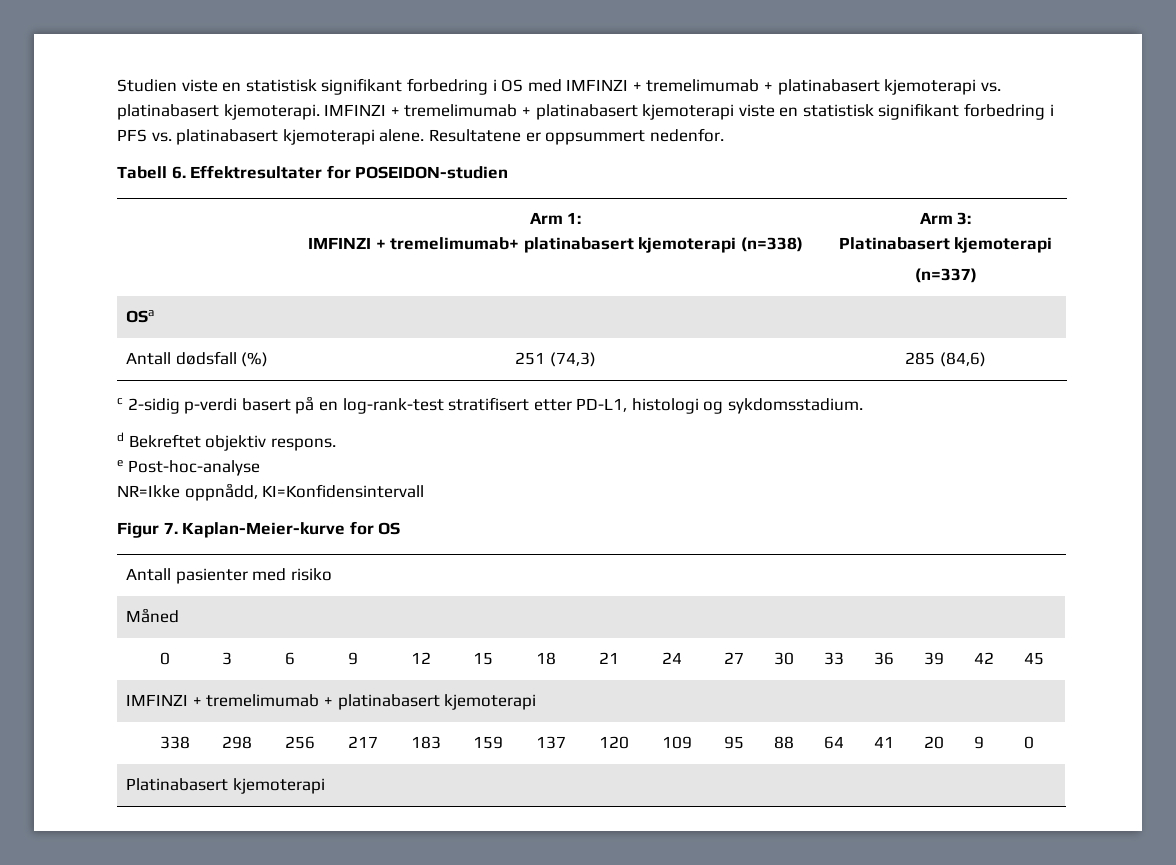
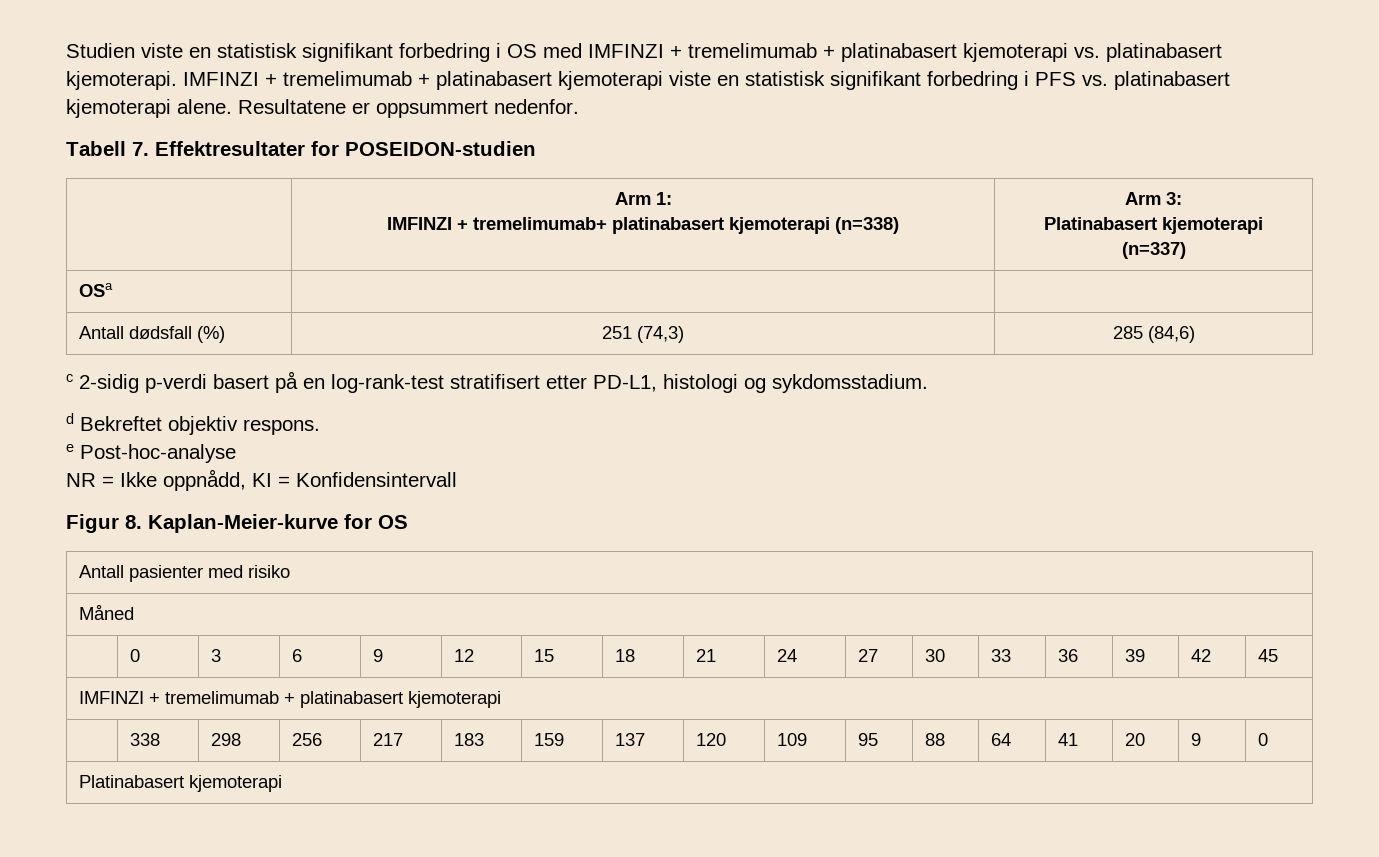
[171,166,186,179] 6. -> [132,142,149,156] 7.
[117,483,425,501] NR=Ikke oppnådd, KI=Konfidensintervall -> [66,469,457,491] NR = Ikke oppnådd, KI = Konfidensintervall
[163,522,178,534] 7. -> [125,515,142,529] 8.

